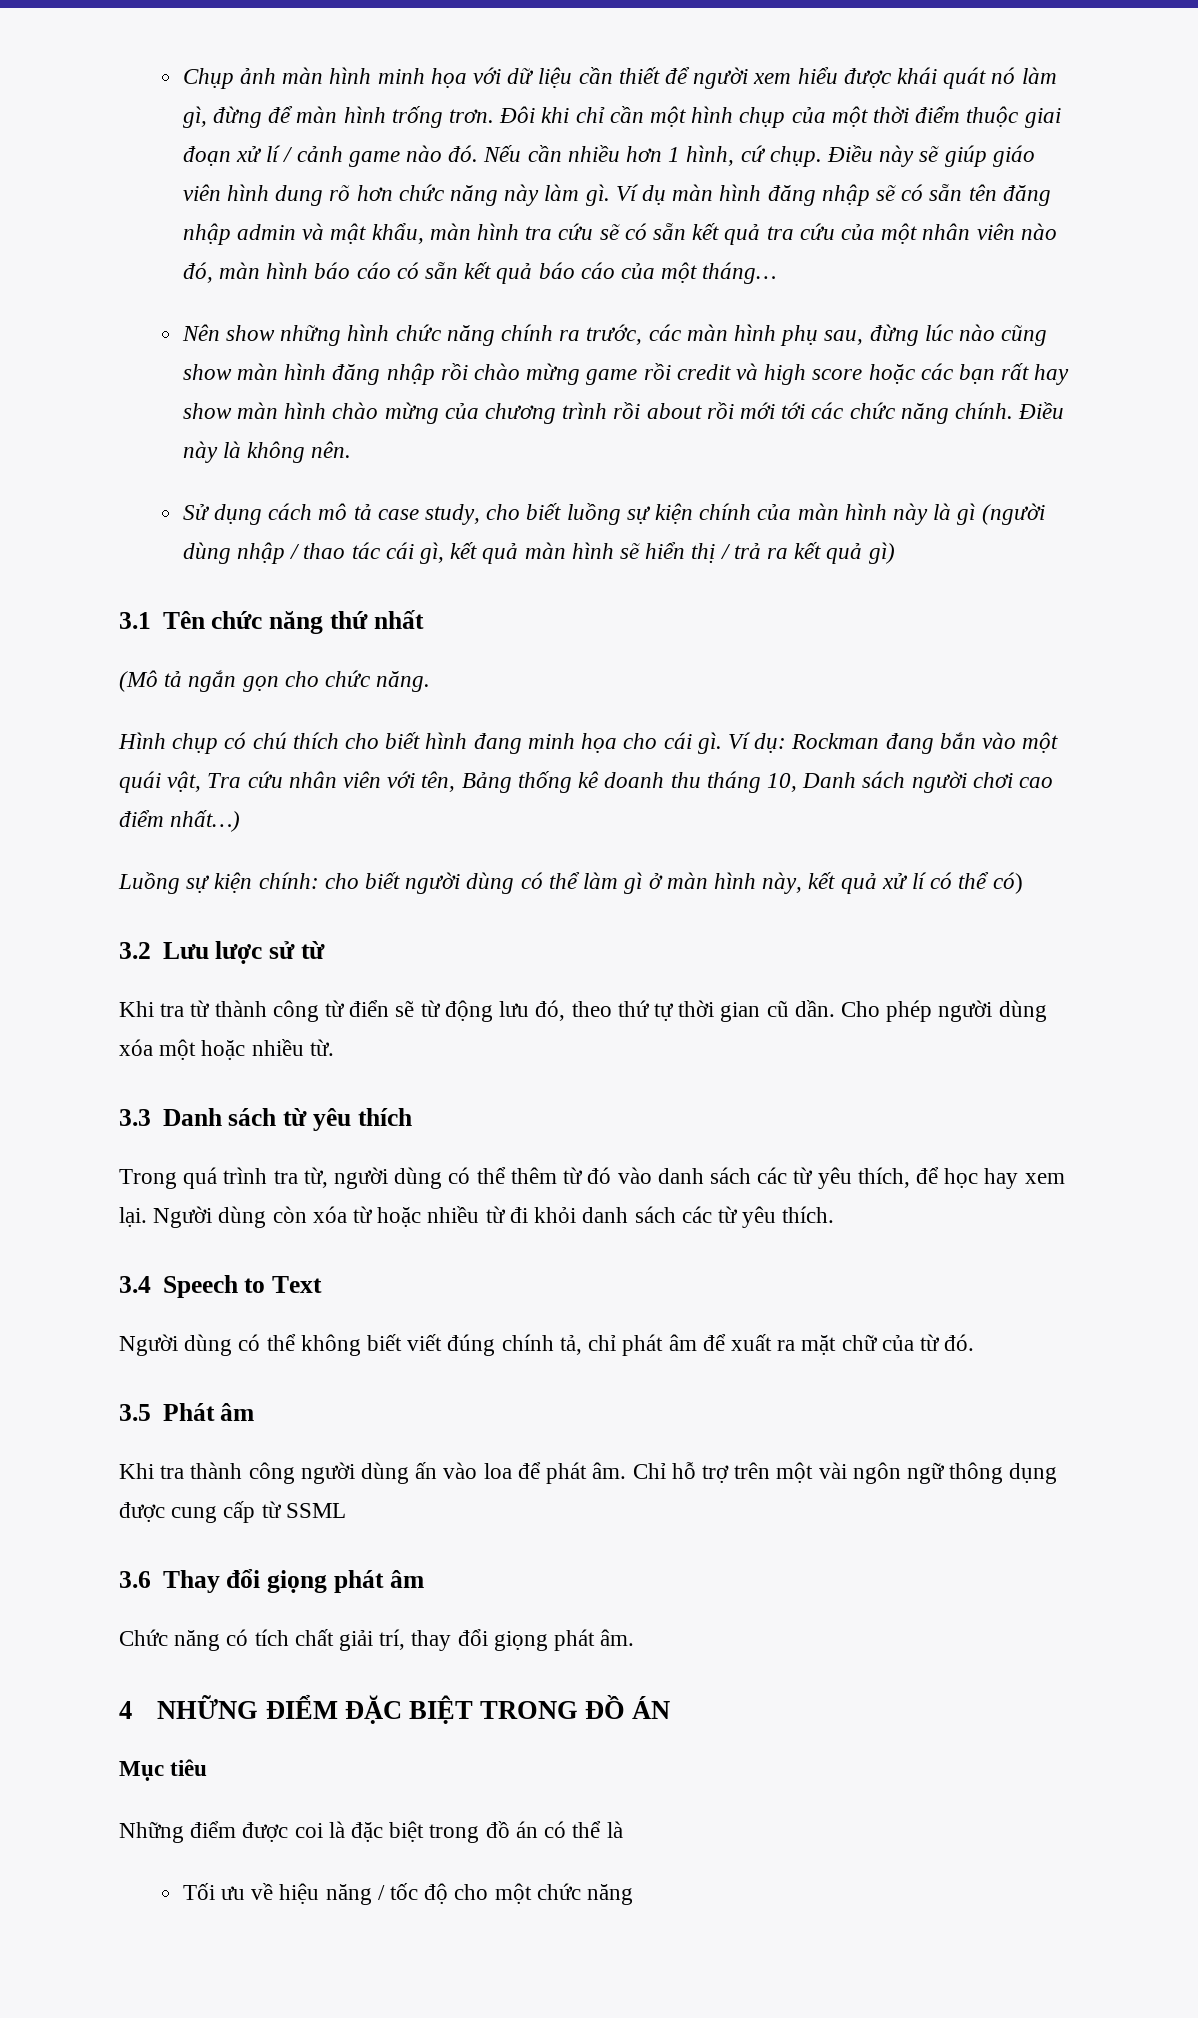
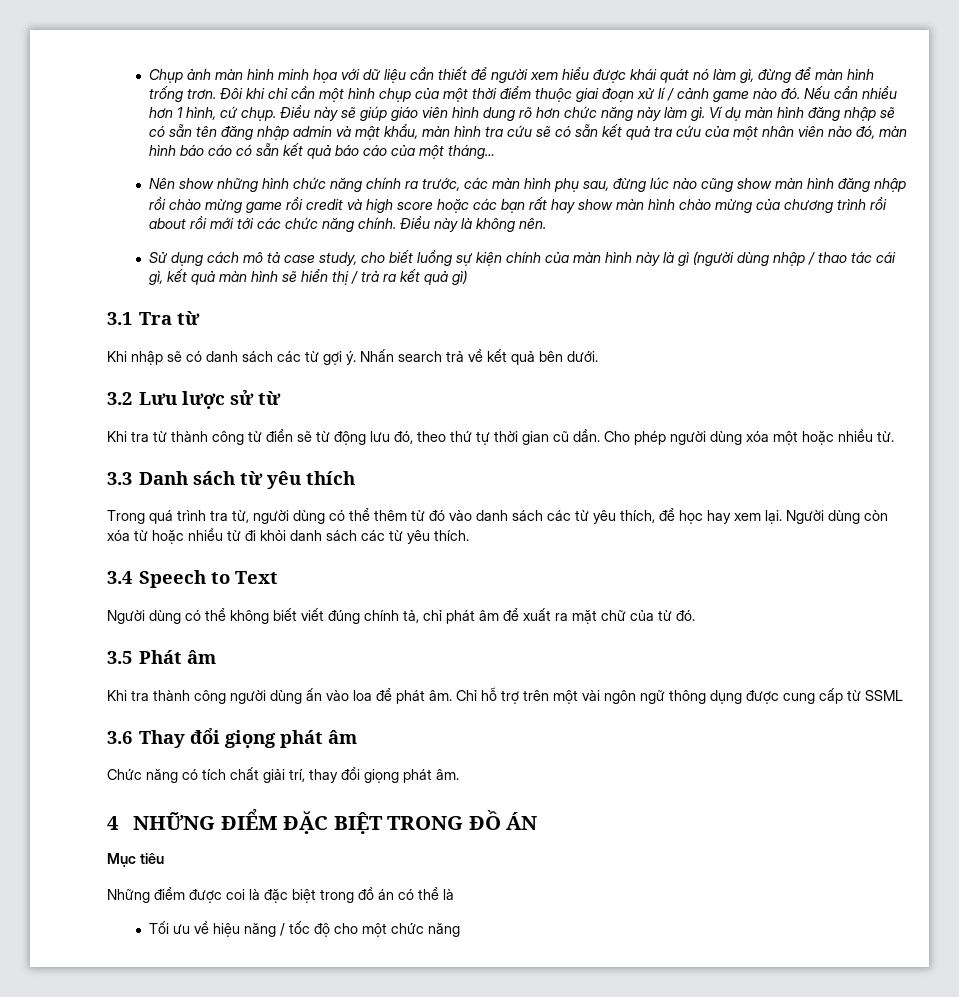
[162,610,425,634] [119,670,431,692] [118,732,1059,754] [119,771,1053,793] [119,810,241,832] [118,872,1023,894] Tên chức năng thứ nhất // (Mô tả ngắn gọn cho chức năng. // Hình chụp có chú thích cho biết hình đang minh họa cho cái gì. Ví dụ: Rockman đang bắn vào một quái vật, Tra cứu nhân viên với tên, Bảng thống kê doanh thu tháng 10, Danh sách người chơi cao điểm nhất…) // Luồng sự kiện chính: cho biết người dùng có thể làm gì ở màn hình này, kết quả xử lí có thể có) -> [139,311,201,325] [107,348,598,365] Tra từ // Khi nhập sẽ có danh sách các từ gợi ý. Nhấn search trả về kết quả bên dưới.

